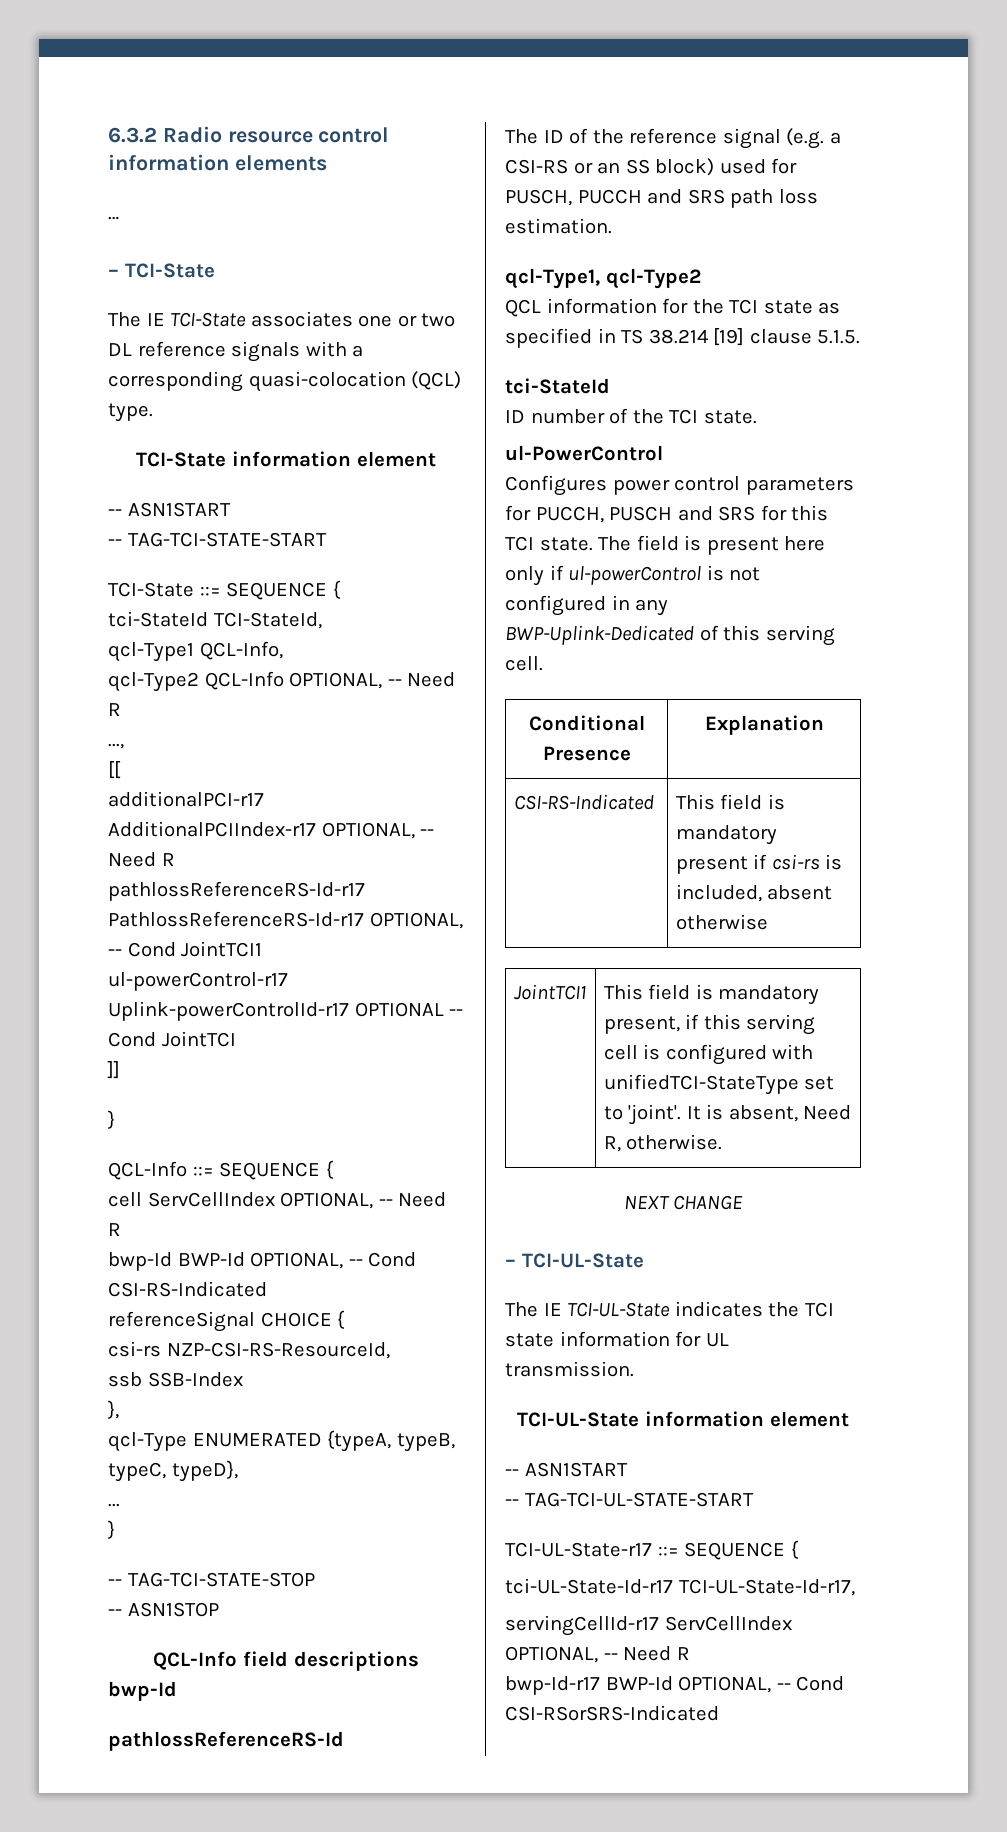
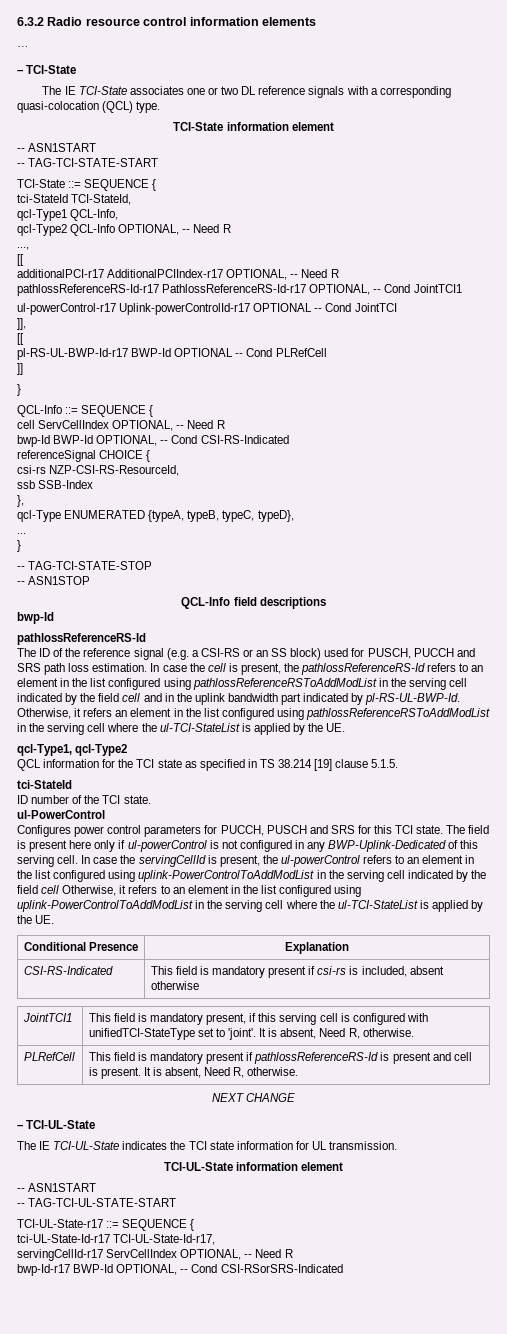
(236, 1039) none -> [17,318,26,330] [17,333,24,345] [17,348,327,360] // ]], // [[ // pl-RS-UL-BWP-Id-r17 BWP-Id OPTIONAL -- Cond PLRefCell
(612, 226) none -> [150,663,484,675] [17,678,468,690] [17,693,461,705] [17,708,491,720] [17,723,346,735] In case the cell is present, the pathlossReferenceRS-Id refers to an element in the list configured using pathlossReferenceRSToAddModList in the serving cell indicated by the field cell and in the uplink bandwidth part indicated by pl-RS-UL-BWP-Id. Otherwise, it refers an element in the list configured using pathlossReferenceRSToAddModList in the serving cell where the ul-TCI-StateList is applied by the UE.
(543, 663) none -> [81,855,475,867] [17,870,487,882] [17,885,362,897] [17,900,484,912] [17,915,55,924] In case the servingCellId is present, the ul-powerControl refers to an element in the list configured using uplink-PowerControlToAddModList in the serving cell indicated by the field cell Otherwise, it refers to an element in the list configured using uplink-PowerControlToAddModList in the serving cell where the ul-TCI-StateList is applied by the UE.
(723, 1142) none -> [23,1052,75,1061] [88,1052,472,1064] [88,1067,299,1079] // PLRefCell | This field is mandatory present if pathlossReferenceRS-Id is present and cell is present. It is absent, Need R, otherwise.

